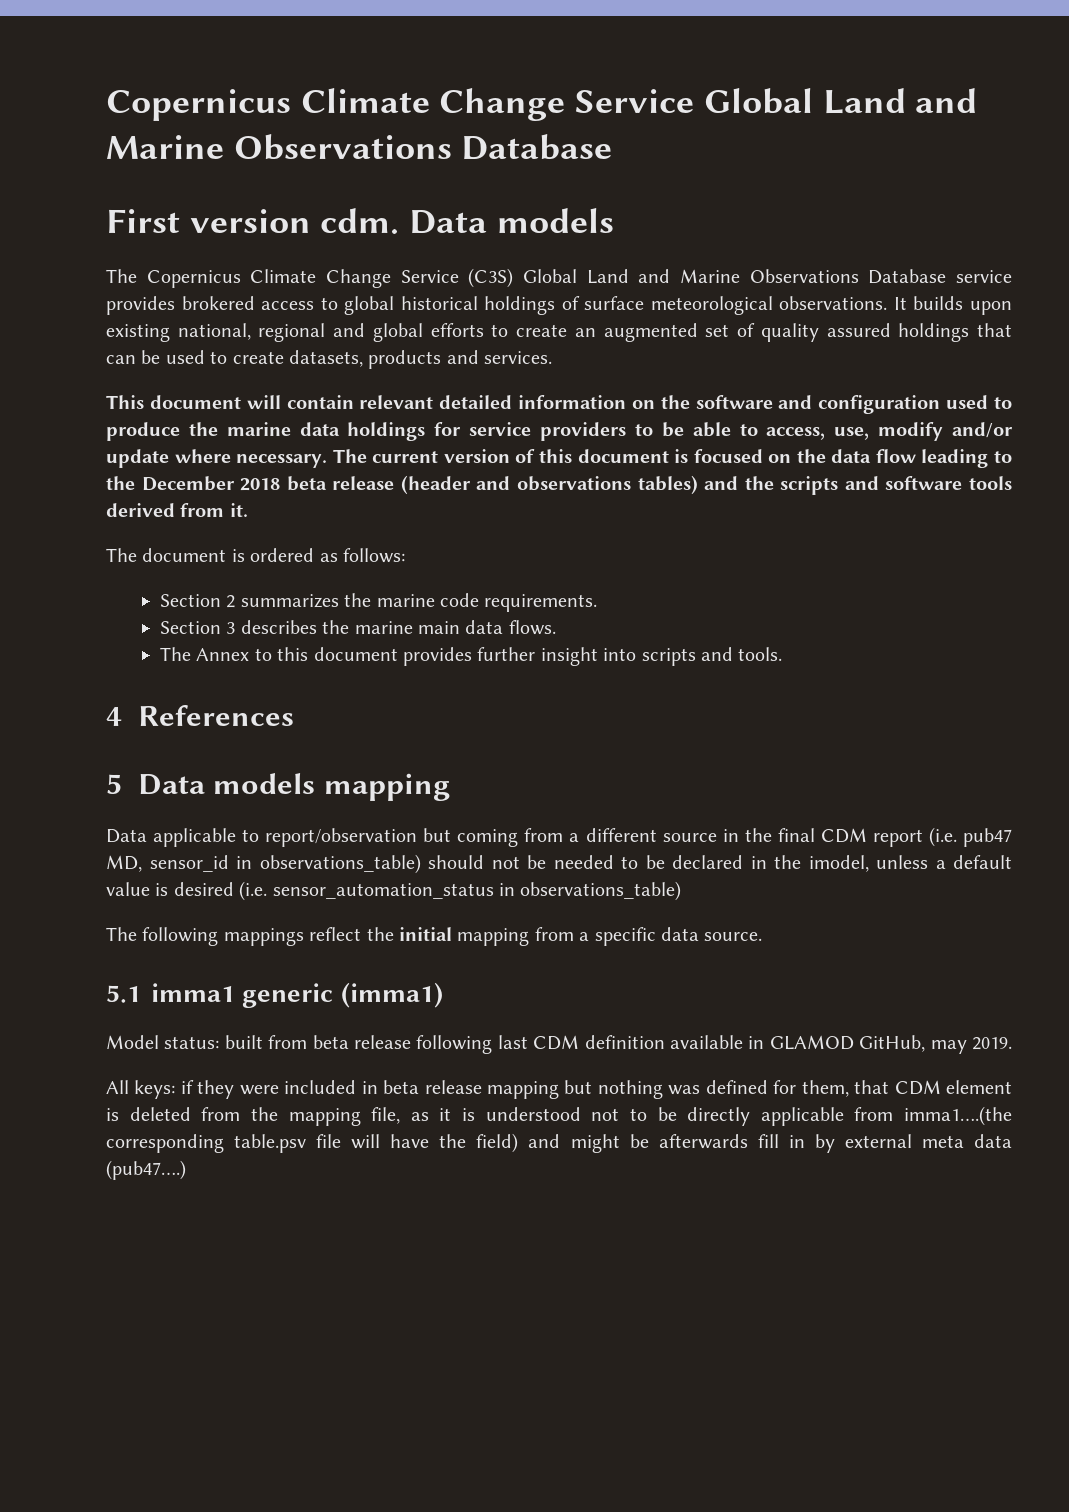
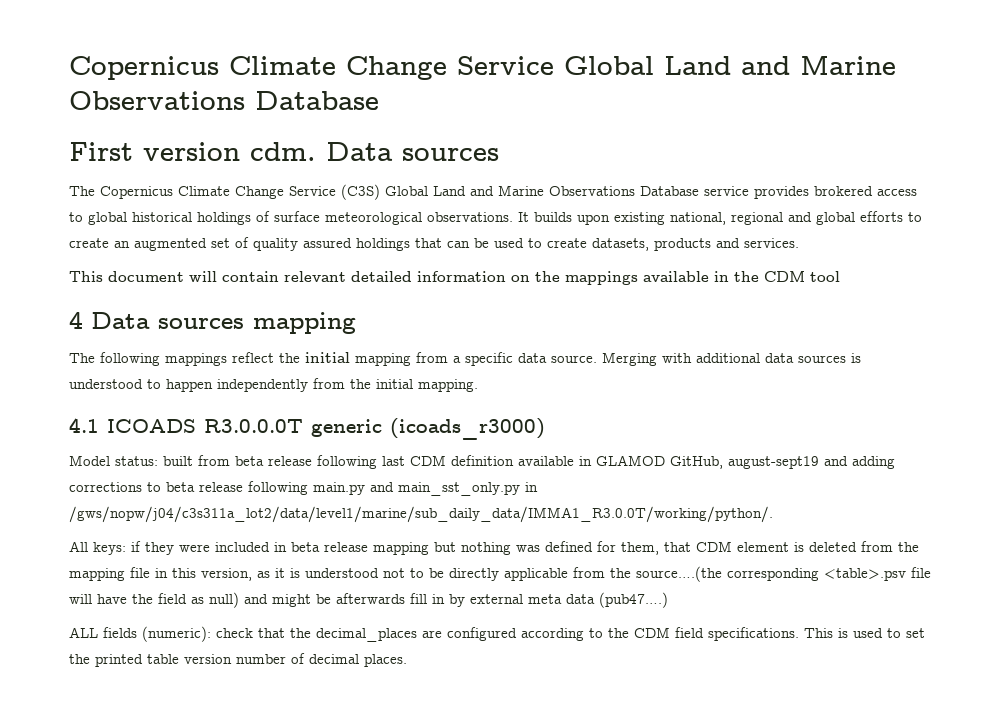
[496,208,614,233] models -> [402,148,499,161] sources
[695,395,1012,414] [106,422,1014,441] [106,449,1012,468] [106,475,1012,495] [106,503,248,517] [106,548,405,563] [159,593,598,612] [159,620,556,635] [159,647,783,666] [106,705,294,726] [106,773,450,801] [106,827,1012,847] [106,854,1012,874] [106,881,682,901] software and configuration used to produce the marine data holdings for service providers to be able to access, use, modify and/or update where necessary. The current version of this document is focused on the data flow leading to the December 2018 beta release (header and observations tables) and the scripts and software tools derived from it. // The document is ordered as follows: // Section 2 summarizes the marine code requirements. // Section 3 describes the marine main data flows. // The Annex to this document provides further insight into scripts and tools. // 4 References // 5 Data models mapping // Data applicable to report/observation but coming from a different source in the final CDM report (i.e. pub47 MD, sensor_id in observations_table) should not be needed to be declared in the imodel, unless a default value is desired (i.e. sensor_automation_status in observations_table) -> [565,271,840,285] [69,311,356,334] mappings available in the CDM tool // 4 Data sources mapping
[106,982,443,1008] // 5.1 imma1 generic (imma1) -> [602,352,861,366] [69,378,478,392] [69,418,545,440] Merging with additional data sources is understood to happen independently from the initial mapping. // 4.1 ICOADS R3.0.0.0T generic (icoads_r3000)
[930,1037,1012,1054] may 2019. -> [728,456,895,469] [69,481,538,496] [69,506,773,523] august-sept19 and adding corrections to beta release following main.py and main_sst_only.py in /gws/nopw/j04/c3s311a_lot2/data/level1/marine/sub_daily_data/IMMA1_R3.0.0T/working/python/.
[371,1107,401,1124] file, -> [130,567,252,581] file in this version,
[904,1106,1012,1126] [106,1134,307,1153] imma1….(the corresponding table.psv -> [610,566,906,582] the source….(the corresponding <table>.psv
[476,1133,519,1153] field) -> [158,592,239,608] field as null)
(186, 1170) none -> [69,626,925,642] [69,653,407,667] // ALL fields (numeric): check that the decimal_places are configured according to the CDM field specifications. This is used to set the printed table version number of decimal places.

